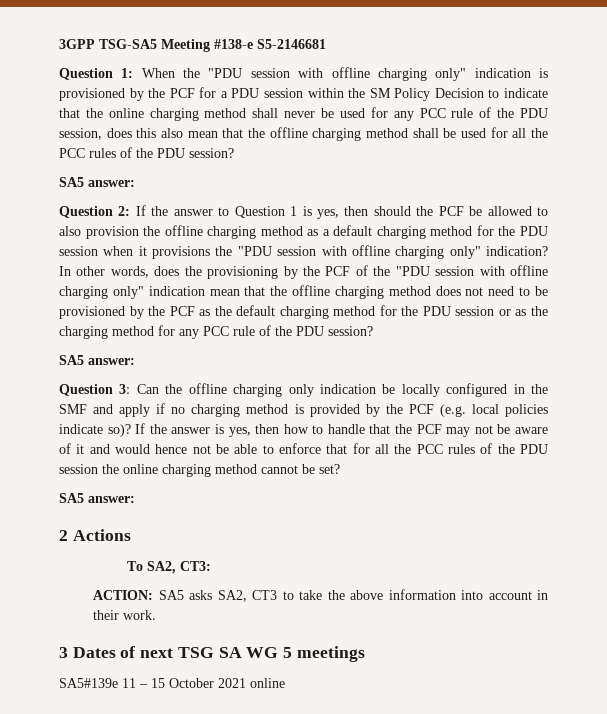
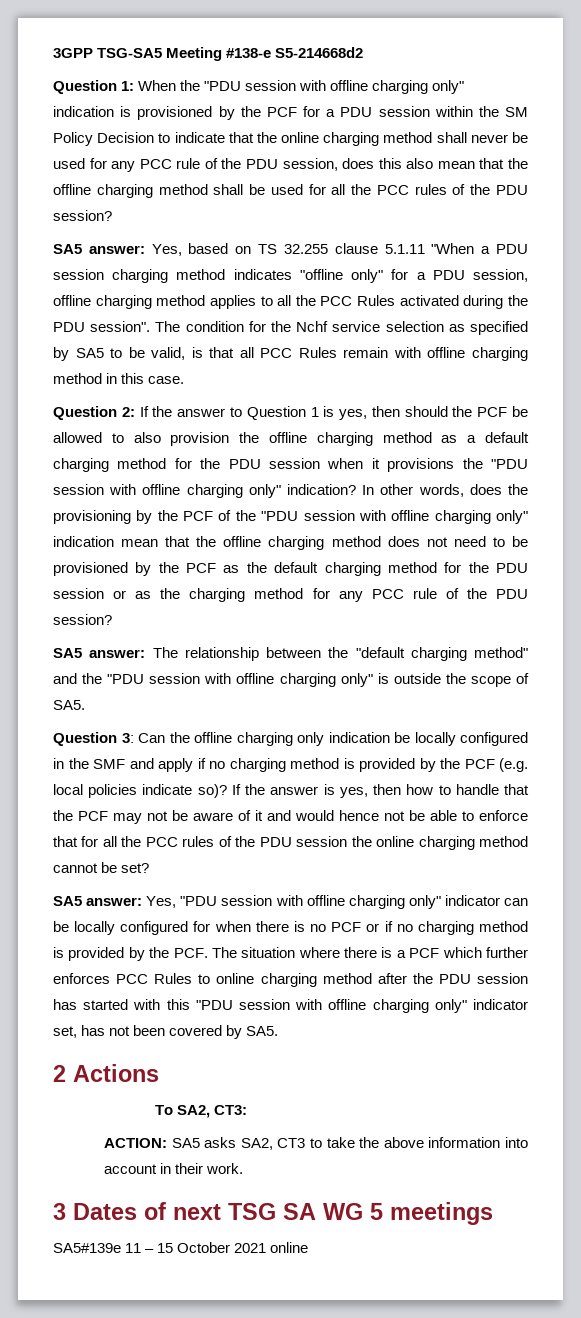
[257,39,326,49] S5-2146681 -> [275,47,364,58] S5-214668d2
(135, 183) none -> [151,243,528,256] [53,269,528,283] [53,295,528,309] [53,321,528,335] [53,347,529,361] [53,373,185,384] Yes, based on TS 32.255 clause 5.1.11 "When a PDU session charging method indicates "offline only" for a PDU session, offline charging method applies to all the PCC Rules activated during the PDU session". The condition for the Nchf service selection as specified by SA5 to be valid, is that all PCC Rules remain with offline charging method in this case.
(135, 361) none -> [152,647,528,661] [53,673,529,687] [53,700,85,710] The relationship between the "default charging method" and the "PDU session with offline charging only" is outside the scope of SA5.
(135, 499) none -> [146,895,528,909] [53,921,528,935] [53,947,528,961] [53,973,529,987] [53,999,528,1013] [53,1025,279,1039] Yes, "PDU session with offline charging only" indicator can be locally configured for when there is no PCF or if no charging method is provided by the PCF. The situation where there is a PCF which further enforces PCC Rules to online charging method after the PDU session has started with this "PDU session with offline charging only" indicator set, has not been covered by SA5.

